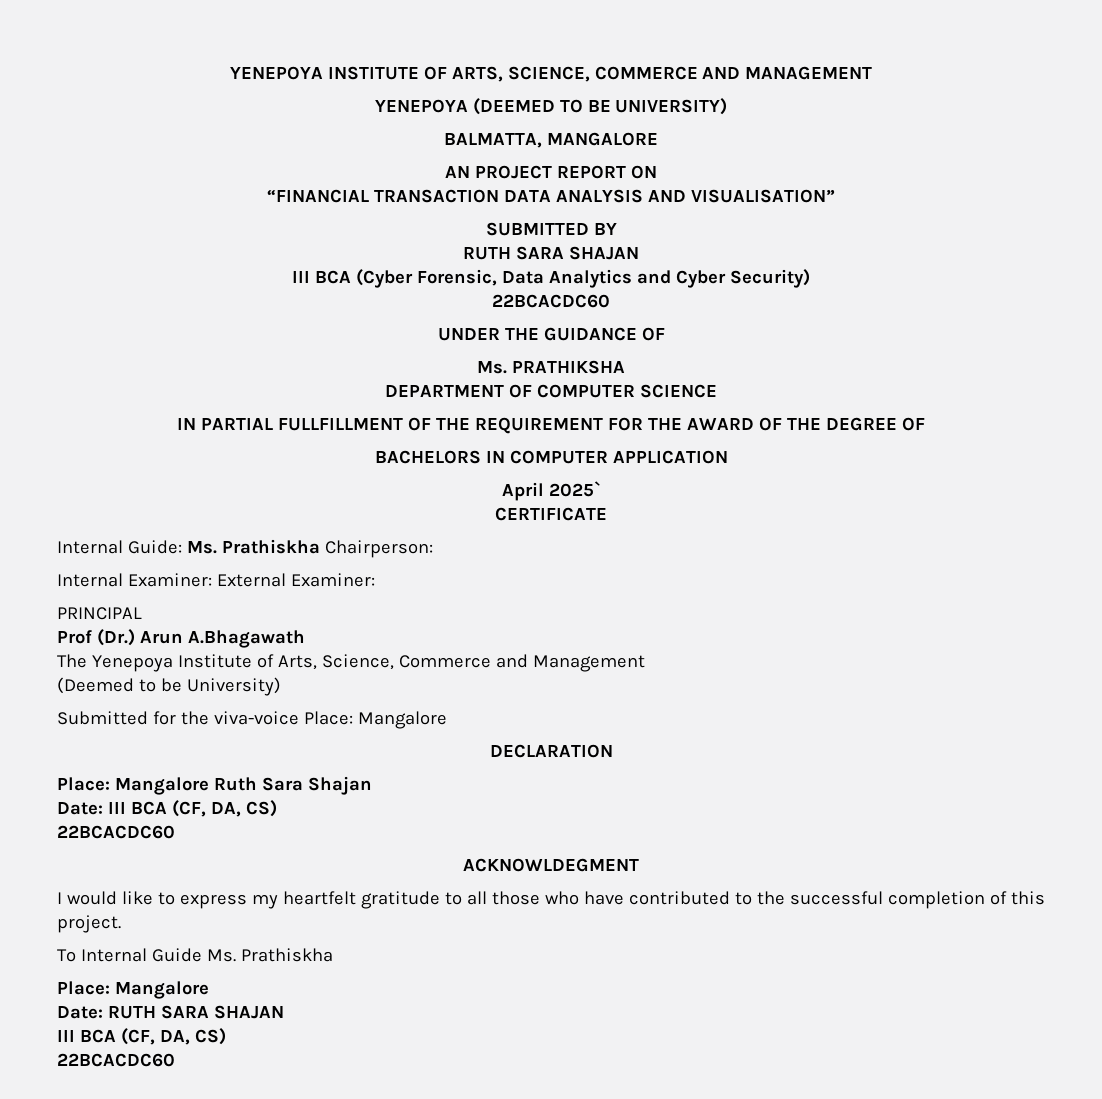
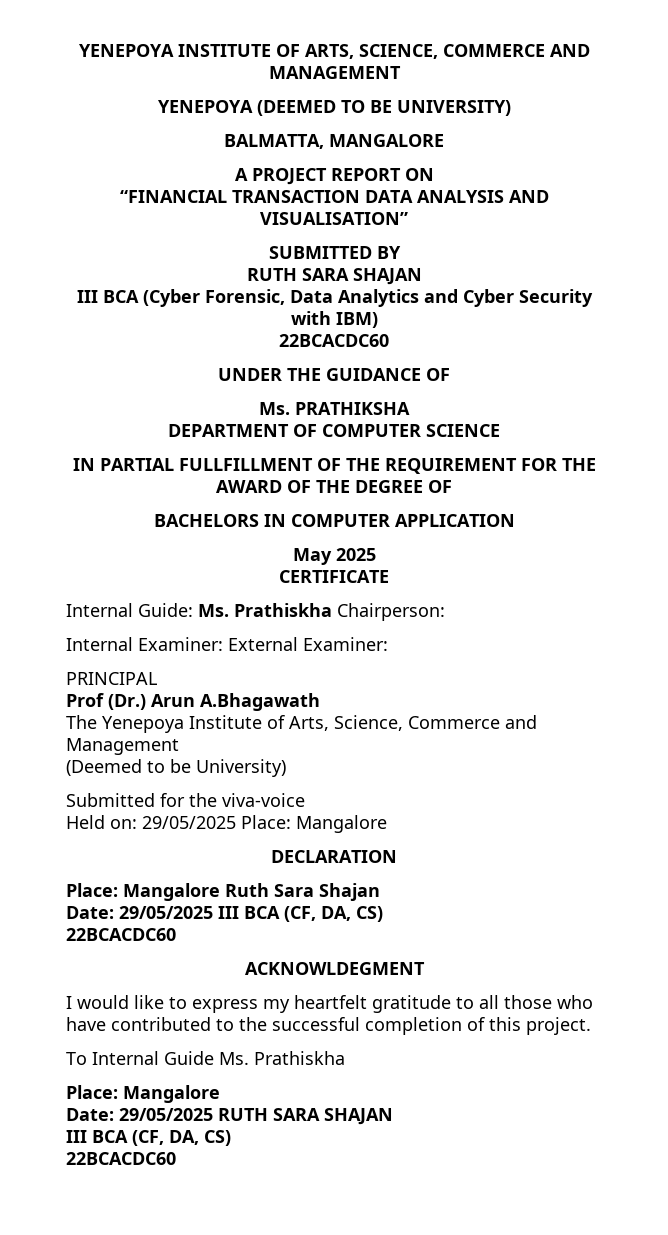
[445,166,471,178] AN -> [234,168,248,181] A
[729,269,810,288] Security) -> [518,289,593,307] [290,311,378,328] Security with IBM)
[501,481,601,501] April 2025` -> [292,548,376,565] May 2025
(299, 718) none -> [66,815,236,829] // Held on: 29/05/2025
(103, 808) none -> [119,906,213,919] 29/05/2025
(103, 1012) none -> [119,1108,213,1121] 29/05/2025

